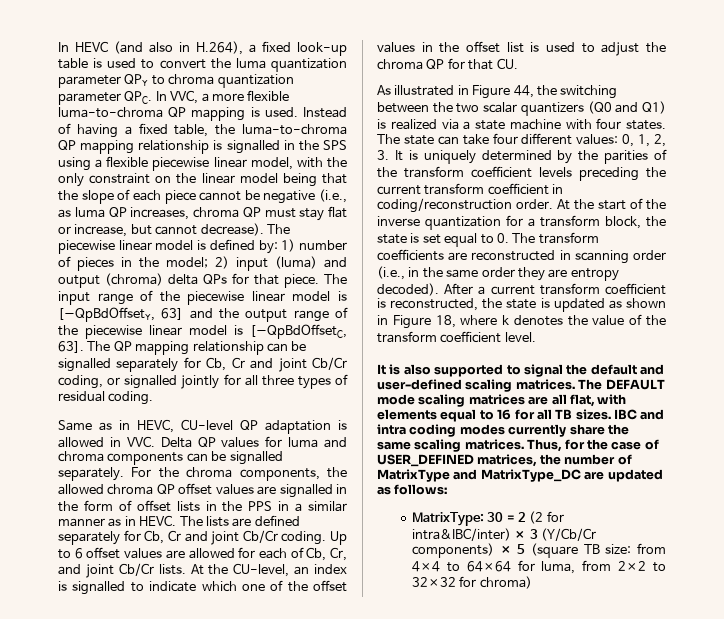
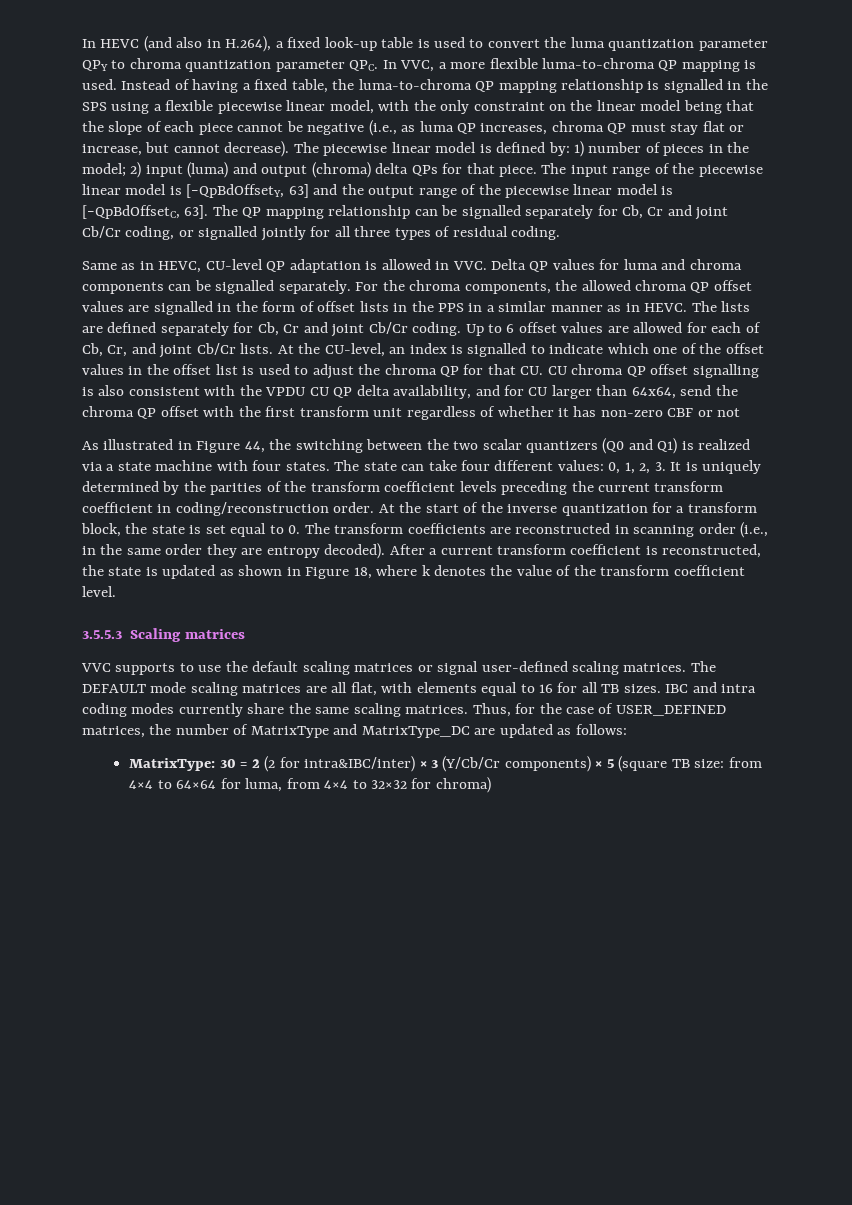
(518, 63) none -> [547,364,759,378] [82,385,738,399] [82,406,741,420] CU chroma QP offset signalling is also consistent with the VPDU CU QP delta availability, and for CU larger than 64x64, send the chroma QP offset with the first transform unit regardless of whether it has non-zero CBF or not
[377,364,664,377] It is also supported to signal the default and -> [82,628,245,642] [81,661,479,675] 3.5.5.3 Scaling matrices // VVC supports to use the default scaling matrices or signal
[618,561,647,571] 2×2 -> [324,780,349,789] 4×4

